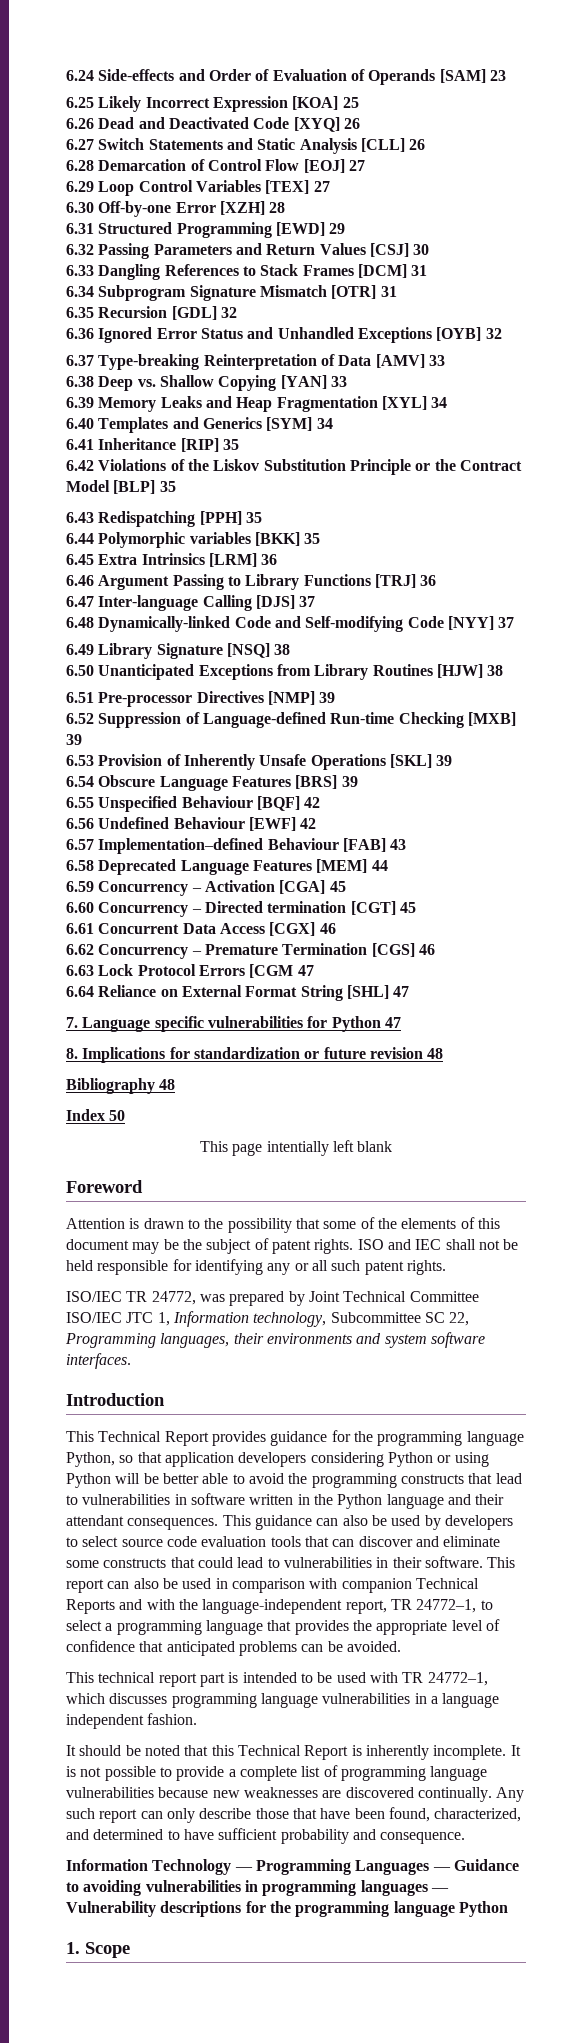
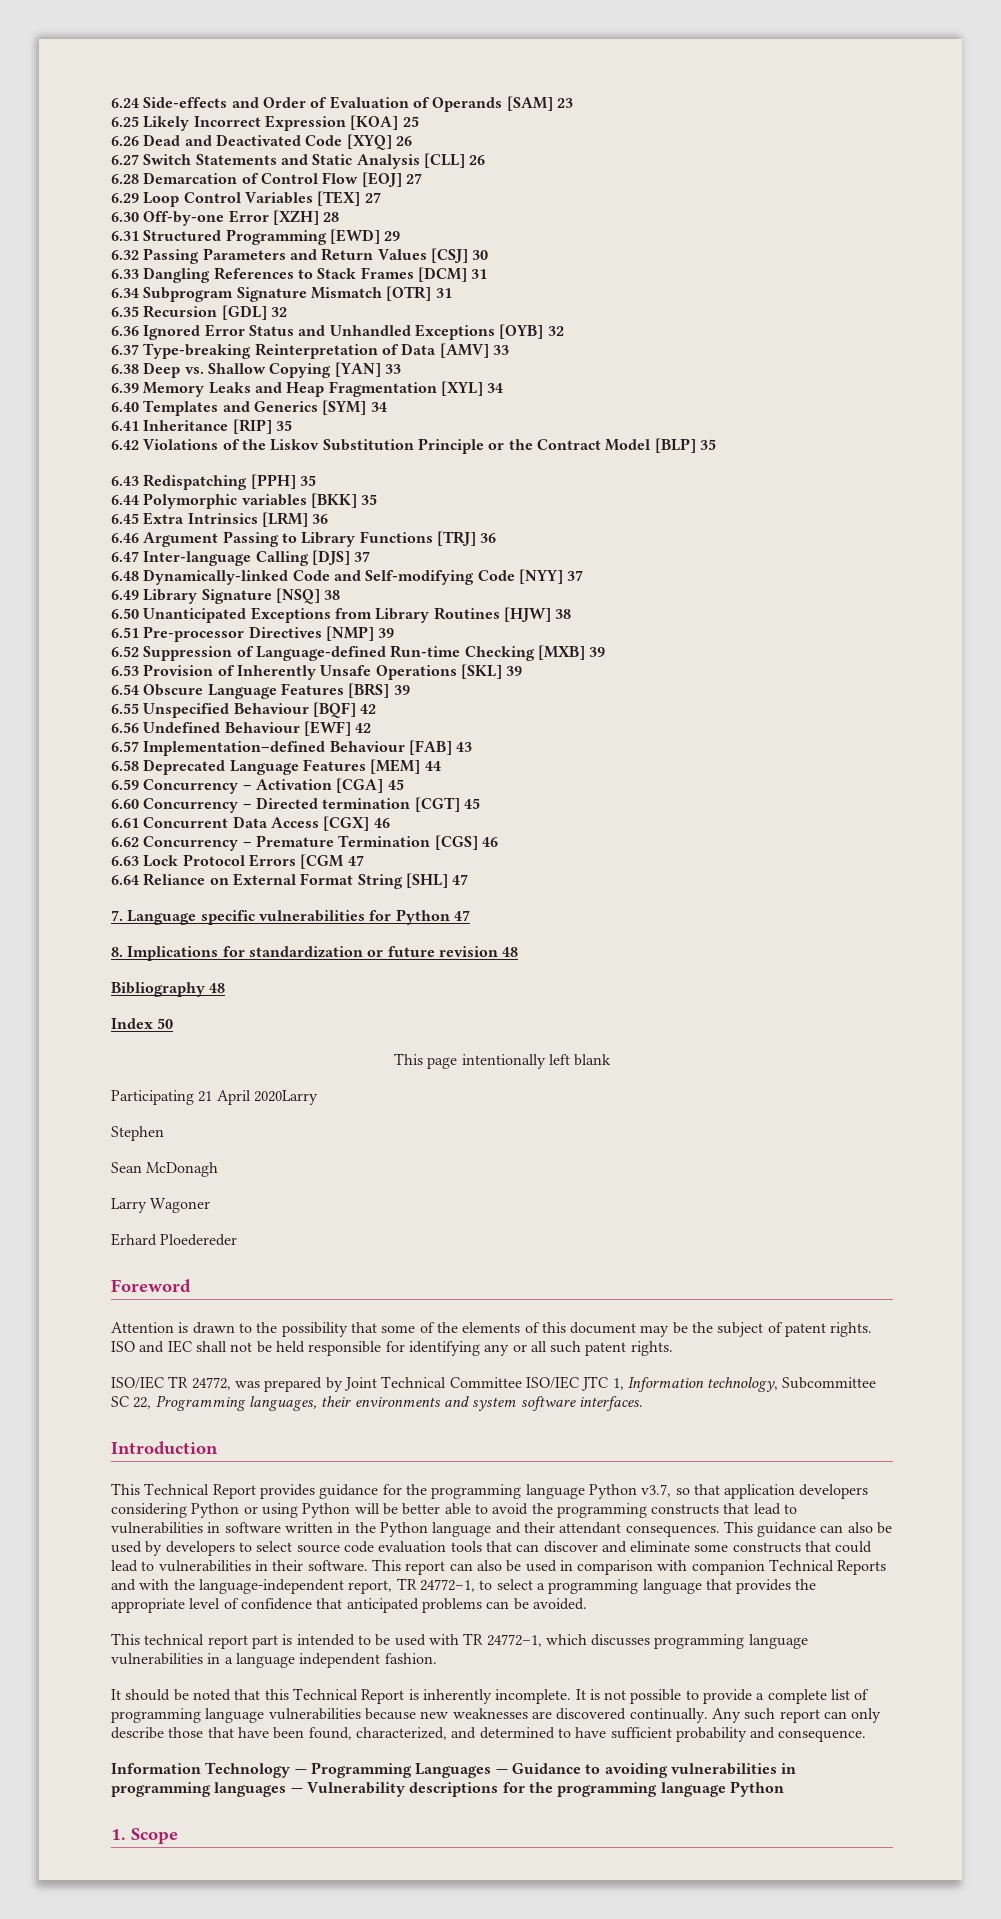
[266,1141,329,1156] intentially -> [461,1054,546,1069] intentionally
(393, 1146) none -> [111,1090,318,1105] [111,1126,164,1141] [111,1162,219,1177] [111,1198,211,1213] [111,1233,238,1246] // Participating 21 April 2020Larry // Stephen // Sean McDonagh // Larry Wagoner // Erhard Ploedereder
[66,1452,115,1467] Python, -> [588,1484,672,1499] Python v3.7,

